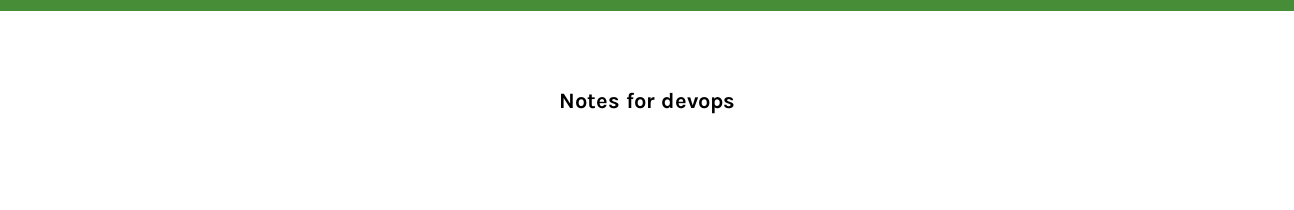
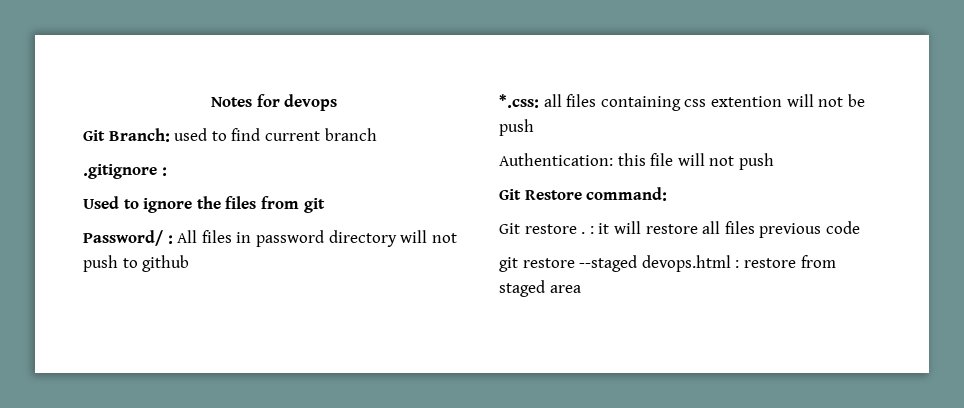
(735, 103) none -> [83,128,377,142] [83,164,167,179] [83,196,325,213] [83,230,457,247] [83,255,190,272] [499,94,865,111] [499,119,534,136] [499,153,774,170] [499,187,668,201] [499,221,860,238] [499,255,836,272] [499,280,581,297] // Git Branch: used to find current branch // .gitignore : // Used to ignore the files from git // Password/ : All files in password directory will not push to github // *.css: all files containing css extention will not be push // Authentication: this file will not push // Git Restore command: // Git restore . : it will restore all files previous code // git restore --staged devops.html : restore from staged area

